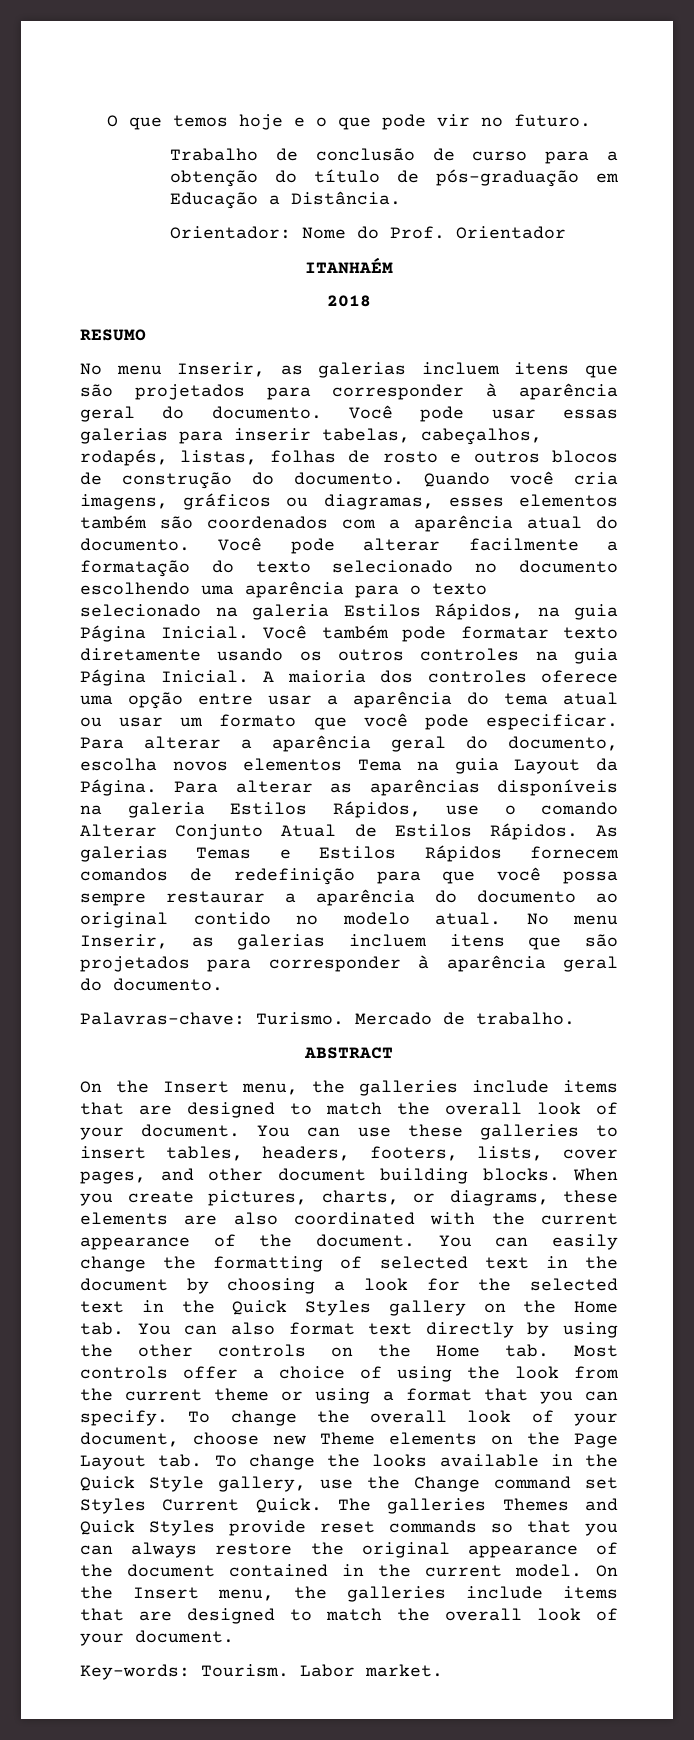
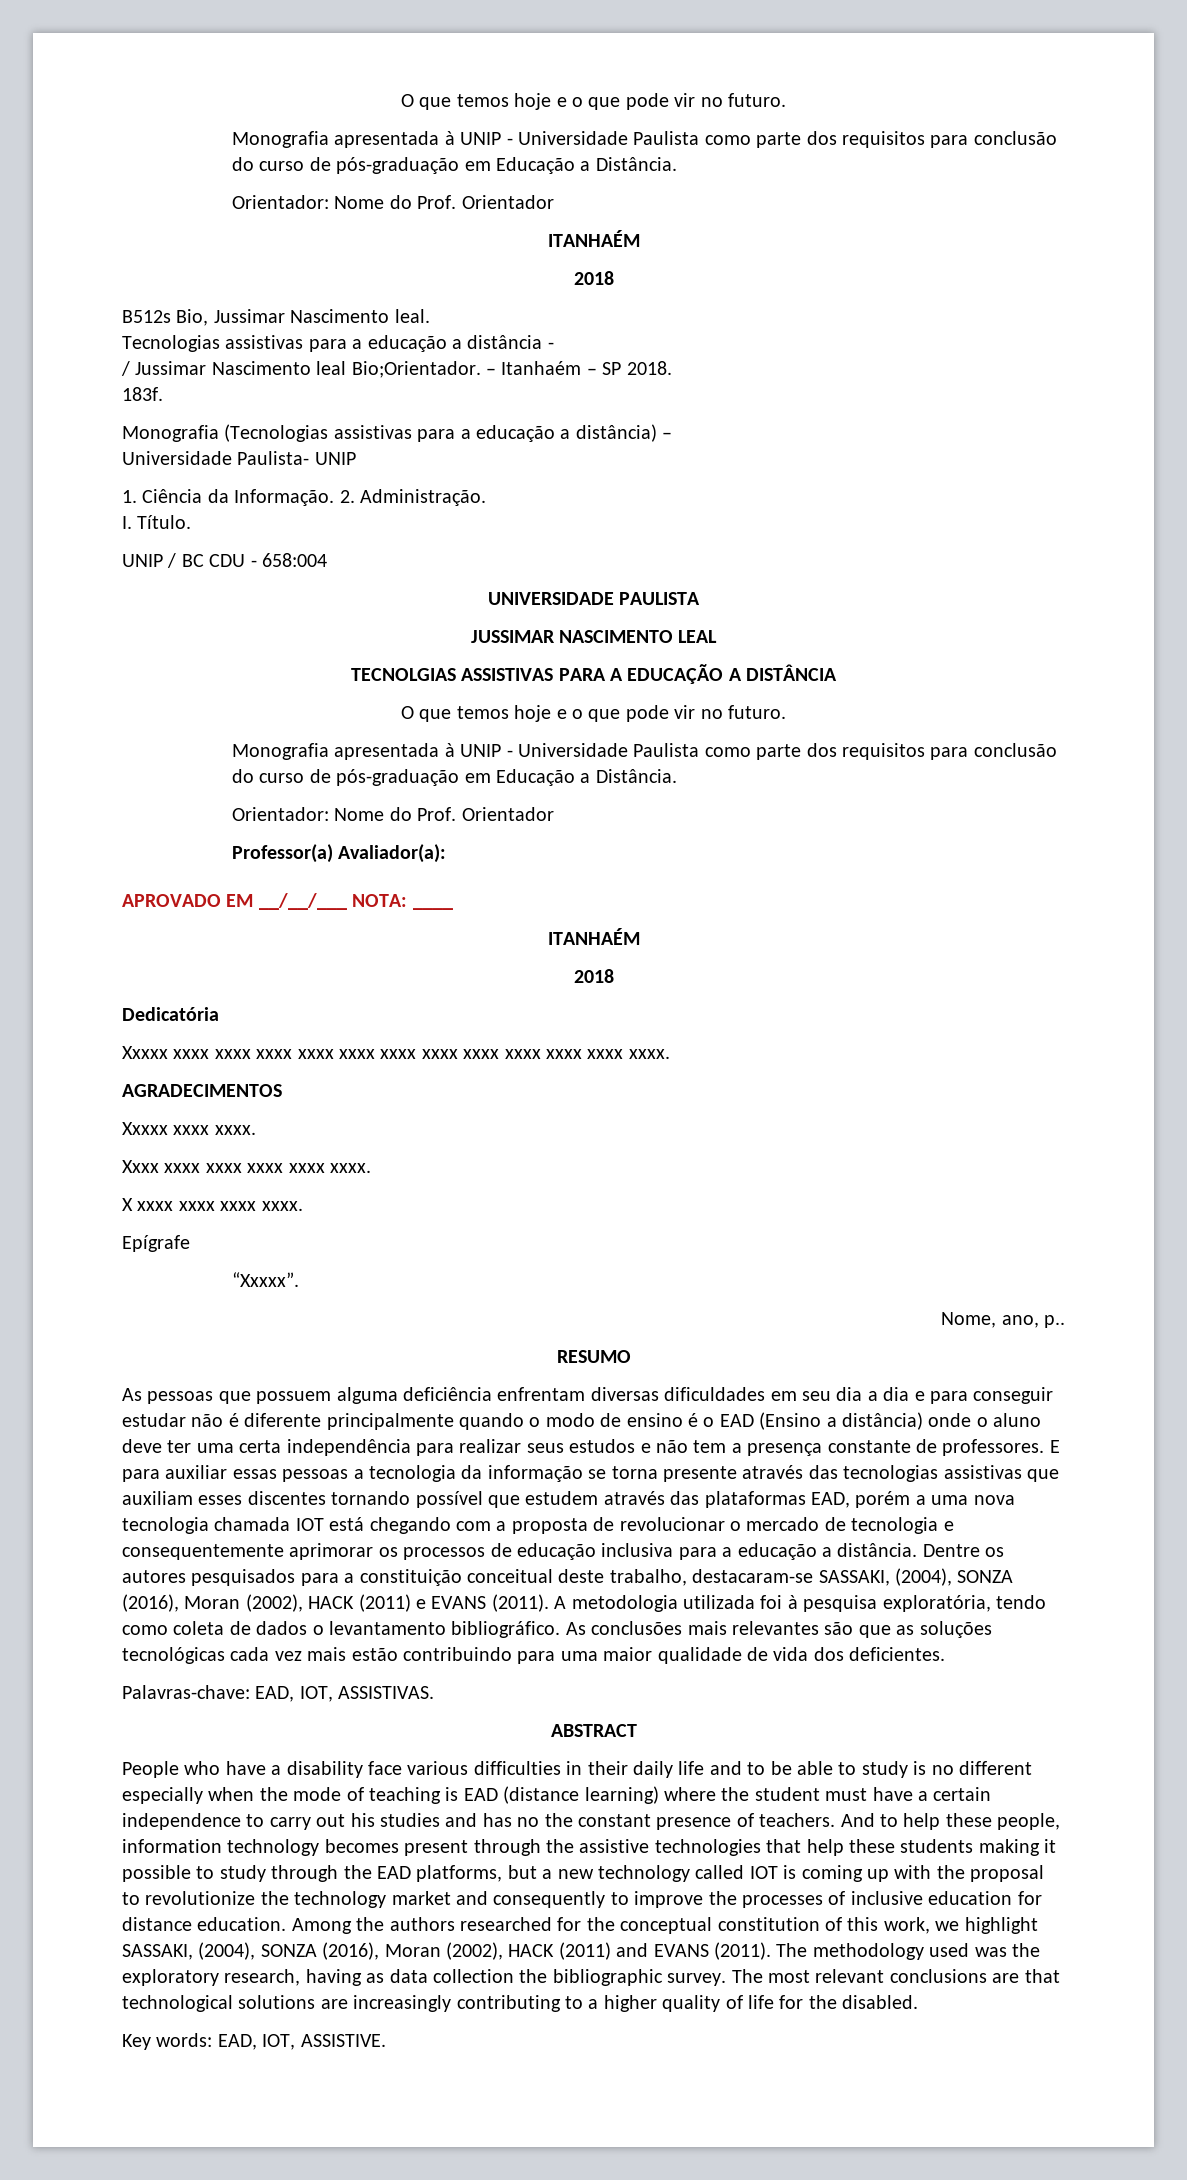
[170,148,618,164] [170,169,381,187] Trabalho de conclusão de curso para a obtenção do título -> [232,131,1057,148] [232,157,305,171] Monografia apresentada à UNIP - Universidade Paulista como parte dos requisitos para conclusão do curso
[80,329,146,341] [80,362,618,378] [80,383,618,400] [80,405,618,422] [80,428,542,445] [80,449,618,466] [80,471,618,489] [80,493,618,510] [80,515,618,532] [80,537,618,554] [80,560,618,577] [80,581,487,598] [80,603,618,620] [80,625,618,642] [80,648,618,664] [80,669,618,686] [80,691,618,709] [80,713,618,730] [80,735,618,752] [80,758,618,774] [80,779,618,796] [80,801,618,818] [80,823,619,840] [80,845,619,862] [80,867,618,885] [80,889,618,906] [80,912,618,928] [80,934,618,950] [80,955,618,972] [80,978,223,991] [80,1012,575,1025] [304,1047,393,1059] [80,1080,618,1096] [80,1102,618,1118] [80,1124,619,1140] [80,1146,618,1161] [80,1168,618,1184] [80,1190,618,1206] [80,1212,618,1225] [80,1234,618,1250] [80,1256,619,1272] [80,1278,618,1294] [80,1300,618,1316] [80,1322,618,1338] [80,1344,618,1357] [80,1366,619,1382] [80,1388,618,1404] [80,1410,618,1426] [80,1432,618,1448] [80,1454,618,1470] [80,1476,618,1492] [80,1498,618,1514] [80,1520,618,1536] [80,1542,618,1558] [80,1564,618,1577] [80,1586,618,1602] [80,1608,618,1624] [80,1630,234,1646] [80,1664,443,1680] RESUMO // No menu Inserir, as galerias incluem itens que são projetados para corresponder à aparência geral do documento. Você pode usar essas galerias para inserir tabelas, cabeçalhos, rodapés, listas, folhas de rosto e outros blocos de construção do documento. Quando você cria imagens, gráficos ou diagramas, esses elementos também são coordenados com a aparência atual do documento. Você pode alterar facilmente a formatação do texto selecionado no documento escolhendo uma aparência para o texto selecionado na galeria Estilos Rápidos, na guia Página Inicial. Você também pode formatar texto diretamente usando os outros controles na guia Página Inicial. A maioria dos controles oferece uma opção entre usar a aparência do tema atual ou usar um formato que você pode especificar. Para alterar a aparência geral do documento, escolha novos elementos Tema na guia Layout da Página. Para alterar as aparências disponíveis na galeria Estilos Rápidos, use o comando Alterar Conjunto Atual de Estilos Rápidos. As galerias Temas e Estilos Rápidos fornecem comandos de redefinição para que você possa sempre restaurar a aparência do documento ao original contido no modelo atual. No menu Inserir, as galerias incluem itens que são projetados para corresponder à aparência geral do documento. // Palavras-chave: Turismo. Mercado de trabalho. // ABSTRACT // On the Insert menu, the galleries include items that are designed to match the overall look of your document. You can use these galleries to insert tables, headers, footers, lists, cover pages, and other document building blocks. When you create pictures, charts, or diagrams, these elements are also coordinated with the current appearance of the document. You can easily change the formatting of selected text in the document by choosing a look for the selected text in the Quick Styles gallery on the Home tab. You can also format text directly by using the other controls on the Home tab. Most controls offer a choice of using the look from the current theme or using a format that you can specify. To change the overall look of your document, choose new Theme elements on the Page Layout tab. To change the looks available in the Quick Style gallery, use the Change command set Styles Current Quick. The galleries Themes and Quick Styles provide reset commands so that you can always restore the original appearance of the document contained in the current model. On the Insert menu, the galleries include items that are designed to match the overall look of your document. // Key-words: Tourism. Labor market. -> [122,309,430,326] [122,335,554,352] [121,361,672,378] [122,387,163,401] [122,424,673,442] [122,451,356,465] [122,489,486,506] [122,515,192,529] [122,553,327,568] [487,592,701,605] [470,630,718,643] [350,664,838,684] [401,705,786,722] [232,743,1057,760] [232,769,677,786] [232,807,554,821] [232,844,447,863] [122,893,408,910] [412,907,453,910] [547,928,640,945] [573,969,614,983] [122,1007,219,1021] [122,1046,670,1059] [122,1084,282,1097] [122,1122,256,1135] [122,1160,371,1173] [122,1198,303,1211] [122,1235,190,1252] [232,1272,300,1287] [941,1312,1065,1328] [556,1350,631,1363] [122,1387,1054,1404] [122,1412,1042,1430] [122,1439,1060,1456] [122,1465,1059,1482] [122,1491,1015,1508] [122,1517,954,1534] [122,1543,1005,1560] [122,1568,1014,1586] [122,1594,1046,1612] [122,1621,992,1638] [122,1647,946,1664] [122,1685,435,1702] [550,1724,637,1737] [122,1761,1032,1778] [122,1786,992,1804] [122,1813,1061,1830] [122,1839,1057,1856] [122,1865,1045,1882] [122,1891,1042,1908] [122,1917,1038,1934] [122,1942,1040,1960] [122,1969,1060,1986] [122,1995,919,2012] [122,2033,386,2050] B512s Bio, Jussimar Nascimento leal. // Tecnologias assistivas para a educação a distância - // / Jussimar Nascimento leal Bio;Orientador. – Itanhaém – SP 2018. // 183f. // Monografia (Tecnologias assistivas para a educação a distância) – // Universidade Paulista- UNIP // 1. Ciência da Informação. 2. Administração. // I. Título. // UNIP / BC CDU - 658:004 // UNIVERSIDADE PAULISTA // JUSSIMAR NASCIMENTO LEAL // TECNOLGIAS ASSISTIVAS PARA A EDUCAÇÃO A DISTÂNCIA // O que temos hoje e o que pode vir no futuro. // Monografia apresentada à UNIP - Universidade Paulista como parte dos requisitos para conclusão do curso de pós-graduação em Educação a Distância. // Orientador: Nome do Prof. Orientador // Professor(a) Avaliador(a): // APROVADO EM __/__/___ NOTA: ____ // ITANHAÉM // 2018 // Dedicatória // Xxxxx xxxx xxxx xxxx xxxx xxxx xxxx xxxx xxxx xxxx xxxx xxxx xxxx. // AGRADECIMENTOS // Xxxxx xxxx xxxx. // Xxxx xxxx xxxx xxxx xxxx xxxx. // X xxxx xxxx xxxx xxxx. // Epígrafe // “Xxxxx”. // Nome, ano, p.. // RESUMO // As pessoas que possuem alguma deficiência enfrentam diversas dificuldades em seu dia a dia e para conseguir estudar não é diferente principalmente quando o modo de ensino é o EAD (Ensino a distância) onde o aluno deve ter uma certa independência para realizar seus estudos e não tem a presença constante de professores. E para auxiliar essas pessoas a tecnologia da informação se torna presente através das tecnologias assistivas que auxiliam esses discentes tornando possível que estudem através das plataformas EAD, porém a uma nova tecnologia chamada IOT está chegando com a proposta de revolucionar o mercado de tecnologia e consequentemente aprimorar os processos de educação inclusiva para a educação a distância. Dentre os autores pesquisados para a constituição conceitual deste trabalho, destacaram-se SASSAKI, (2004), SONZA (2016), Moran (2002), HACK (2011) e EVANS (2011). A metodologia utilizada foi à pesquisa exploratória, tendo como coleta de dados o levantamento bibliográfico. As conclusões mais relevantes são que as soluções tecnológicas cada vez mais estão contribuindo para uma maior qualidade de vida dos deficientes. // Palavras-chave: EAD, IOT, ASSISTIVAS. // ABSTRACT // People who have a disability face various difficulties in their daily life and to be able to study is no different especially when the mode of teaching is EAD (distance learning) where the student must have a certain independence to carry out his studies and has no the constant presence of teachers. And to help these people, information technology becomes present through the assistive technologies that help these students making it possible to study through the EAD platforms, but a new technology called IOT is coming up with the proposal to revolutionize the technology market and consequently to improve the processes of inclusive education for distance education. Among the authors researched for the conceptual constitution of this work, we highlight SASSAKI, (2004), SONZA (2016), Moran (2002), HACK (2011) and EVANS (2011). The methodology used was the exploratory research, having as data collection the bibliographic survey. The most relevant conclusions are that technological solutions are increasingly contributing to a higher quality of life for the disabled. // Key words: EAD, IOT, ASSISTIVE.

